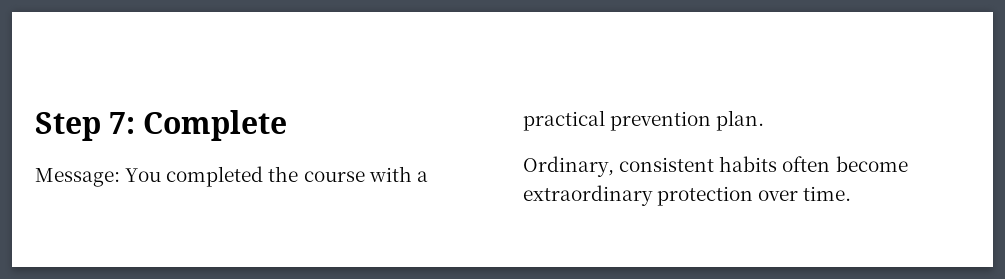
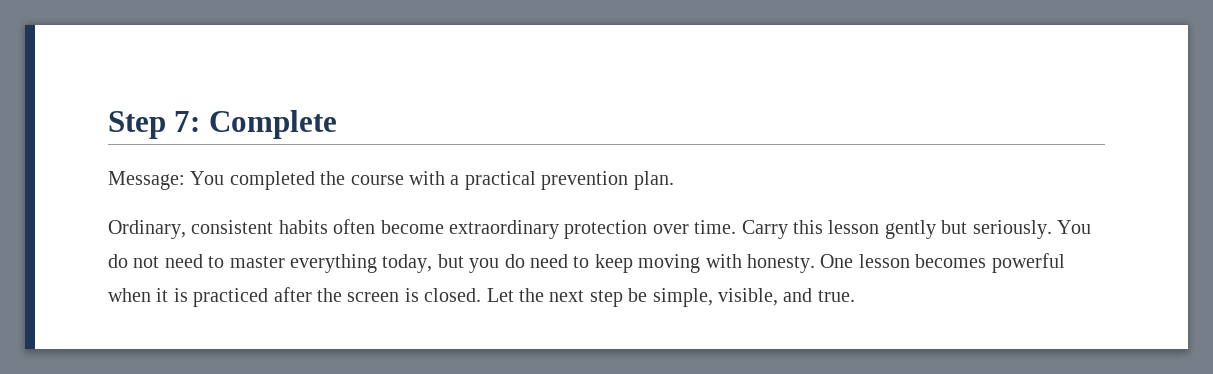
(852, 193) none -> [741,220,1091,239] [108,253,1065,273] [108,287,855,307] Carry this lesson gently but seriously. You do not need to master everything today, but you do need to keep moving with honesty. One lesson becomes powerful when it is practiced after the screen is closed. Let the next step be simple, visible, and true.

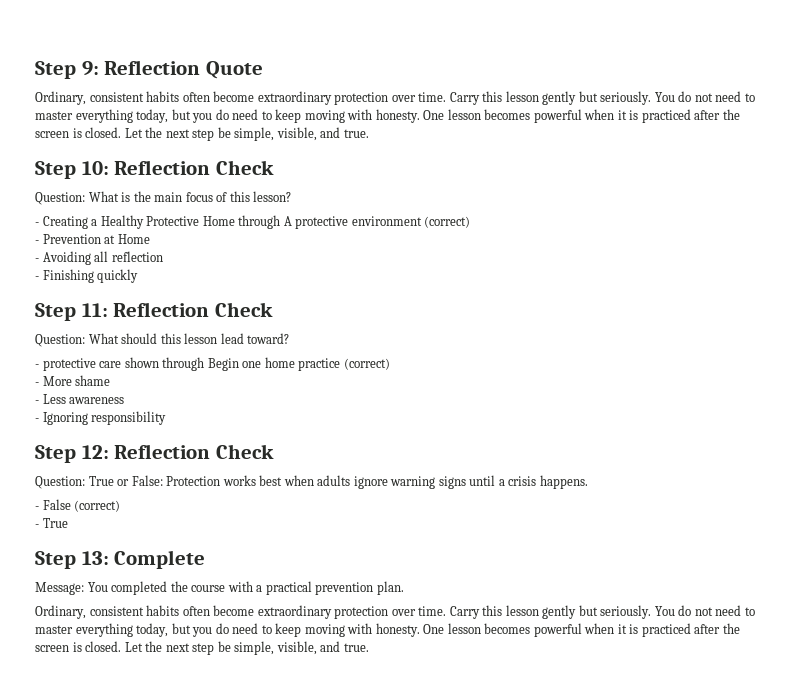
[108,111,201,139] Step 7: -> [35,60,263,79] [35,91,755,105] [35,109,740,123] [35,127,369,141] [35,160,274,179] [35,191,292,205] [35,215,471,229] [35,234,150,244] [35,251,163,265] [35,269,139,283] [35,302,273,321] [35,333,290,347] [35,357,390,371] [35,375,111,386] [35,394,125,404] [35,411,167,425] [35,444,274,463] [35,475,588,489] [35,499,121,512] [35,518,68,528] [35,551,109,569] Step 9: Reflection Quote // Ordinary, consistent habits often become extraordinary protection over time. Carry this lesson gently but seriously. You do not need to master everything today, but you do need to keep moving with honesty. One lesson becomes powerful when it is practiced after the screen is closed. Let the next step be simple, visible, and true. // Step 10: Reflection Check // Question: What is the main focus of this lesson? // - Creating a Healthy Protective Home through A protective environment (correct) // - Prevention at Home // - Avoiding all reflection // - Finishing quickly // Step 11: Reflection Check // Question: What should this lesson lead toward? // - protective care shown through Begin one home practice (correct) // - More shame // - Less awareness // - Ignoring responsibility // Step 12: Reflection Check // Question: True or False: Protection works best when adults ignore warning signs until a crisis happens. // - False (correct) // - True // Step 13:

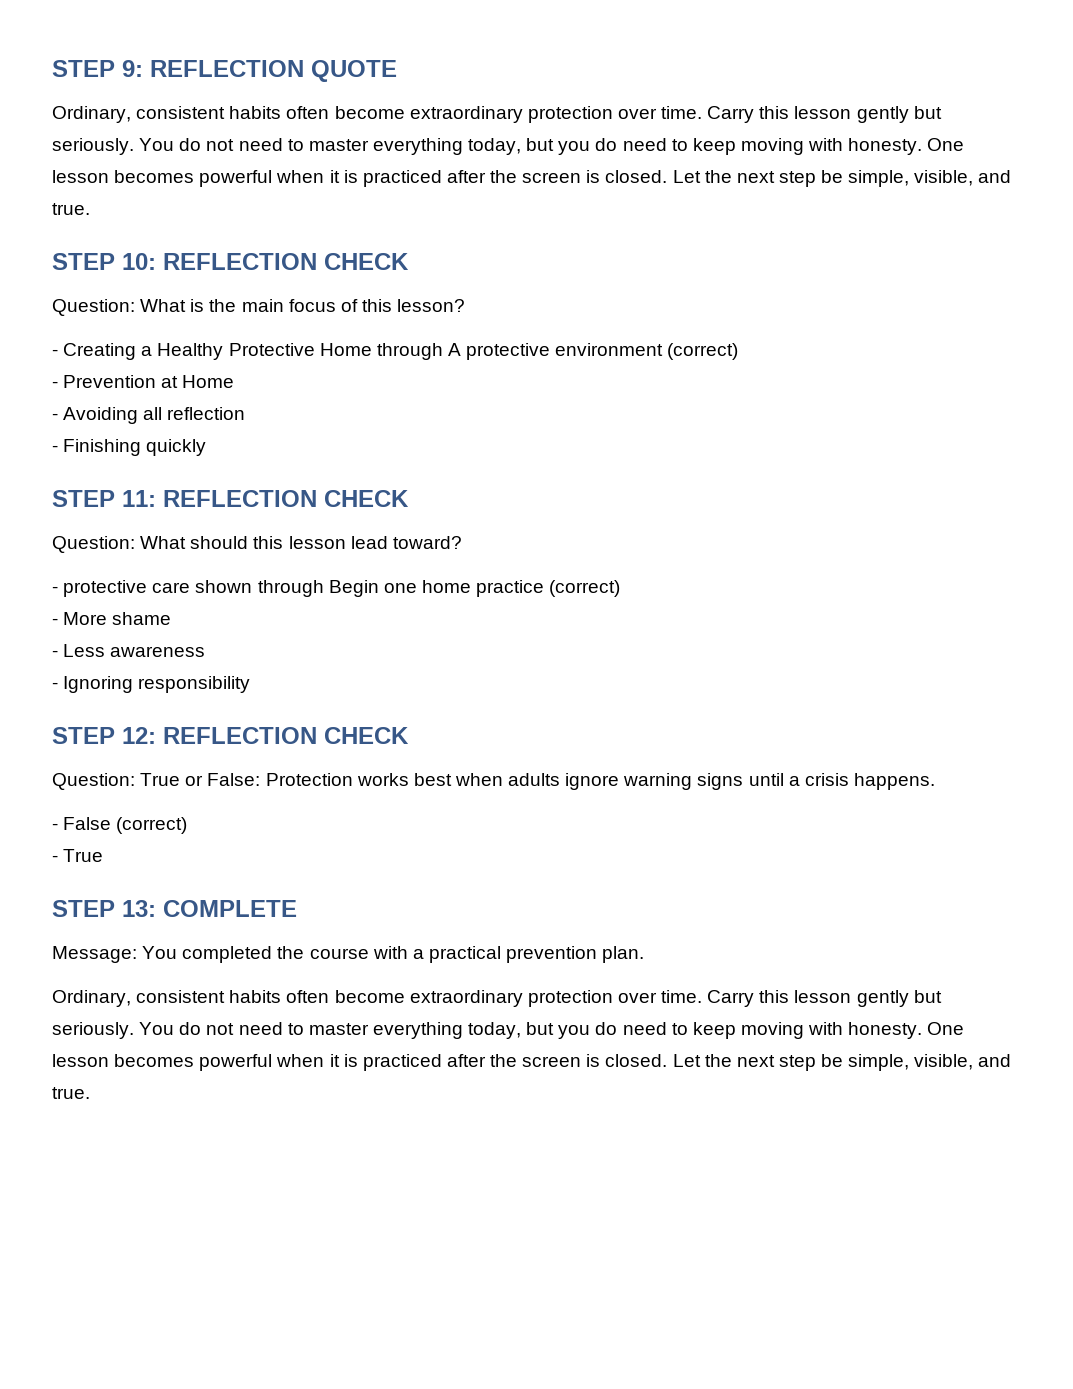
[35,60,263,79] Step 9: Reflection Quote -> [52,60,397,82] STEP 9: REFLECTION QUOTE
[35,160,274,179] Step 10: Reflection Check -> [52,253,409,270] STEP 10: REFLECTION CHECK
[35,302,273,321] Step 11: Reflection Check -> [52,490,409,507] STEP 11: REFLECTION CHECK
[35,444,274,463] Step 12: Reflection Check -> [52,727,409,744] STEP 12: REFLECTION CHECK
[35,550,206,569] Step 13: Complete -> [52,900,297,917] STEP 13: COMPLETE

